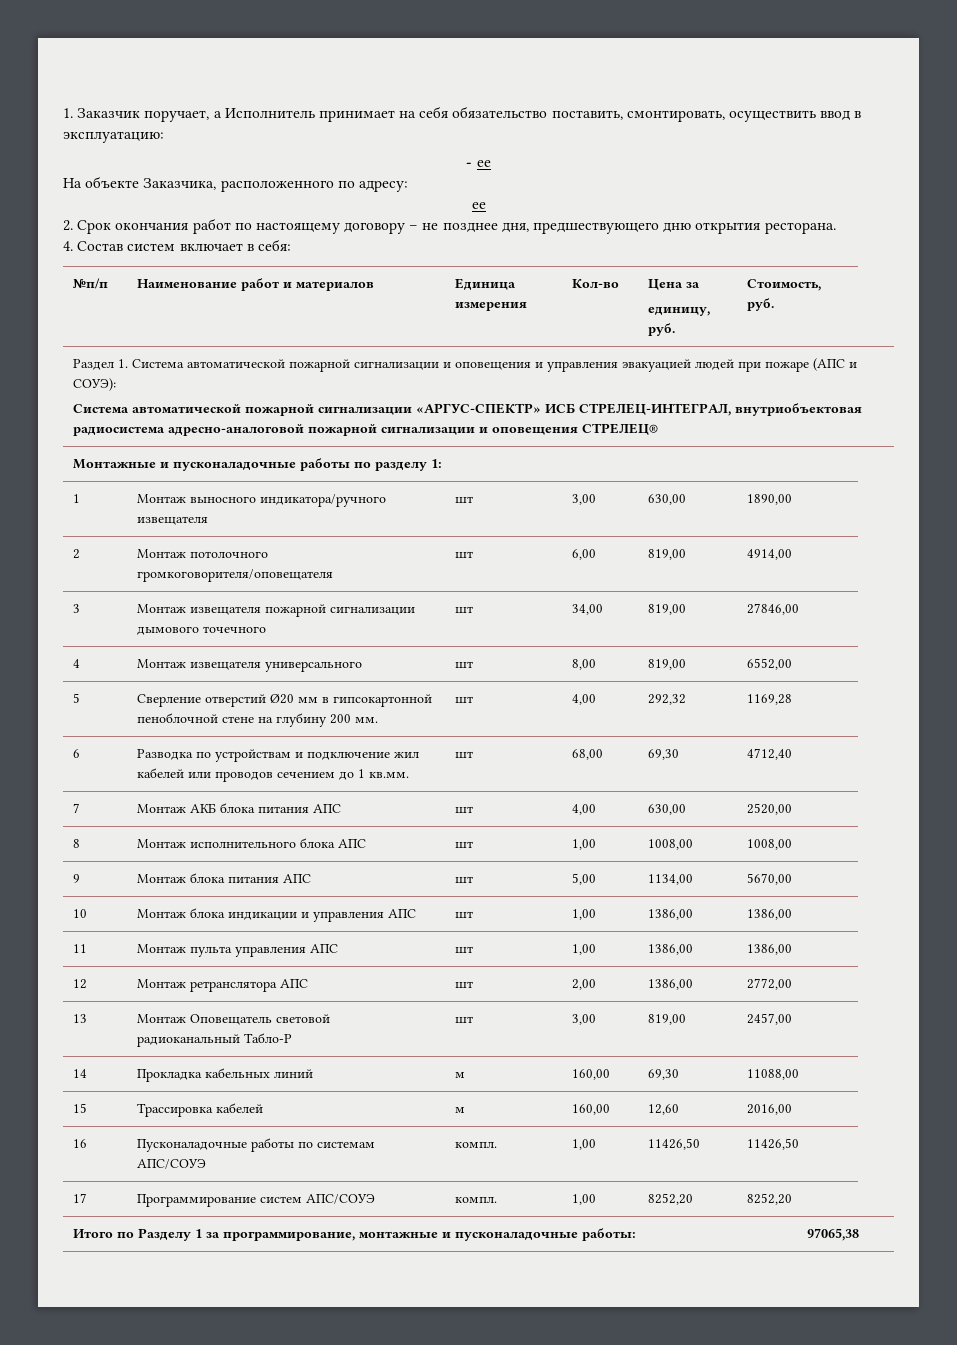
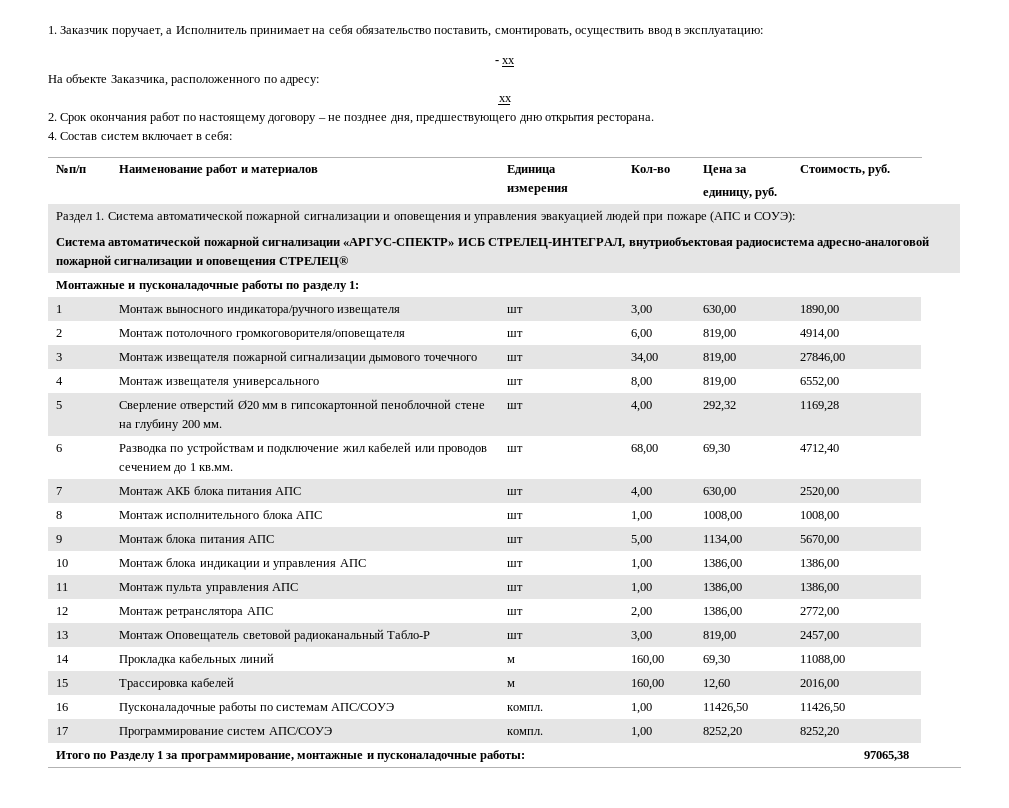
[476,160,491,167] ee -> [502,58,516,64] xx
[471,202,486,209] ee -> [498,96,512,102] xx

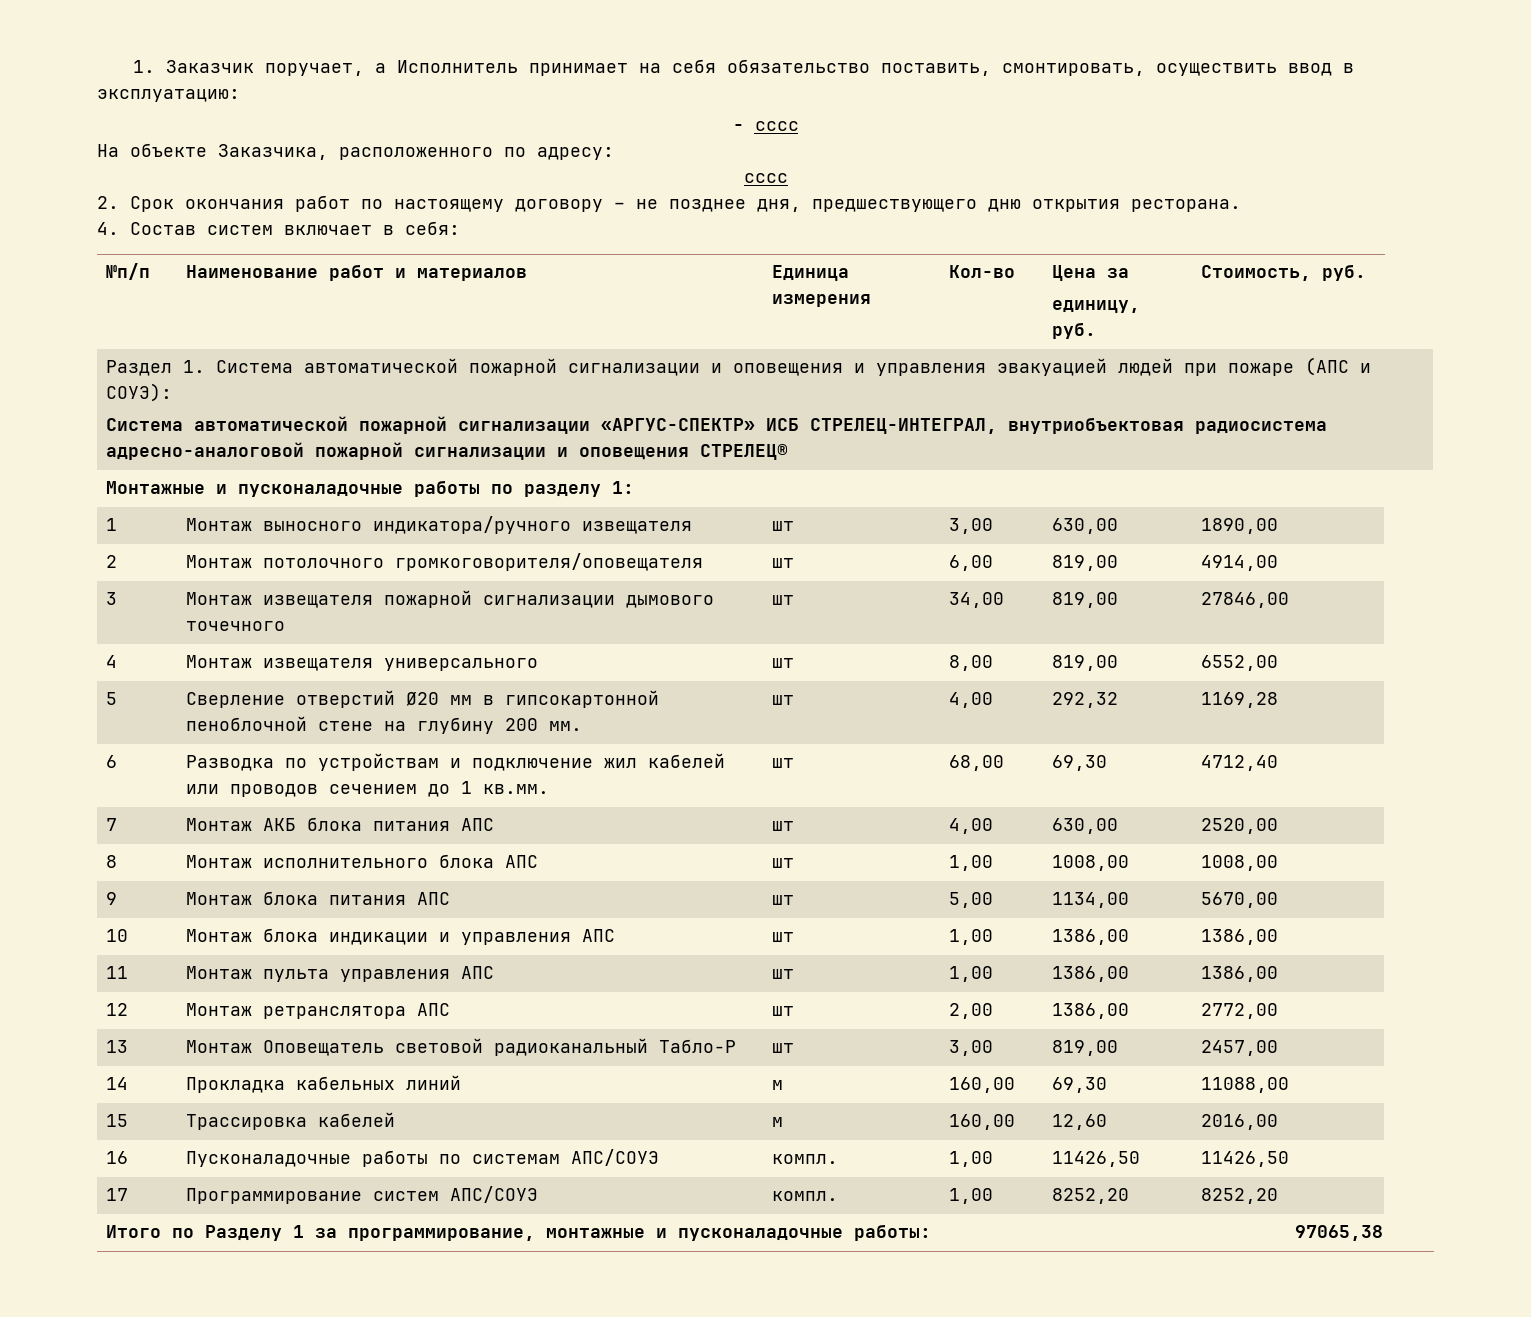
[502,58,516,64] xx -> [754,121,799,131] cccc
[498,96,512,102] xx -> [743,173,788,183] cccc

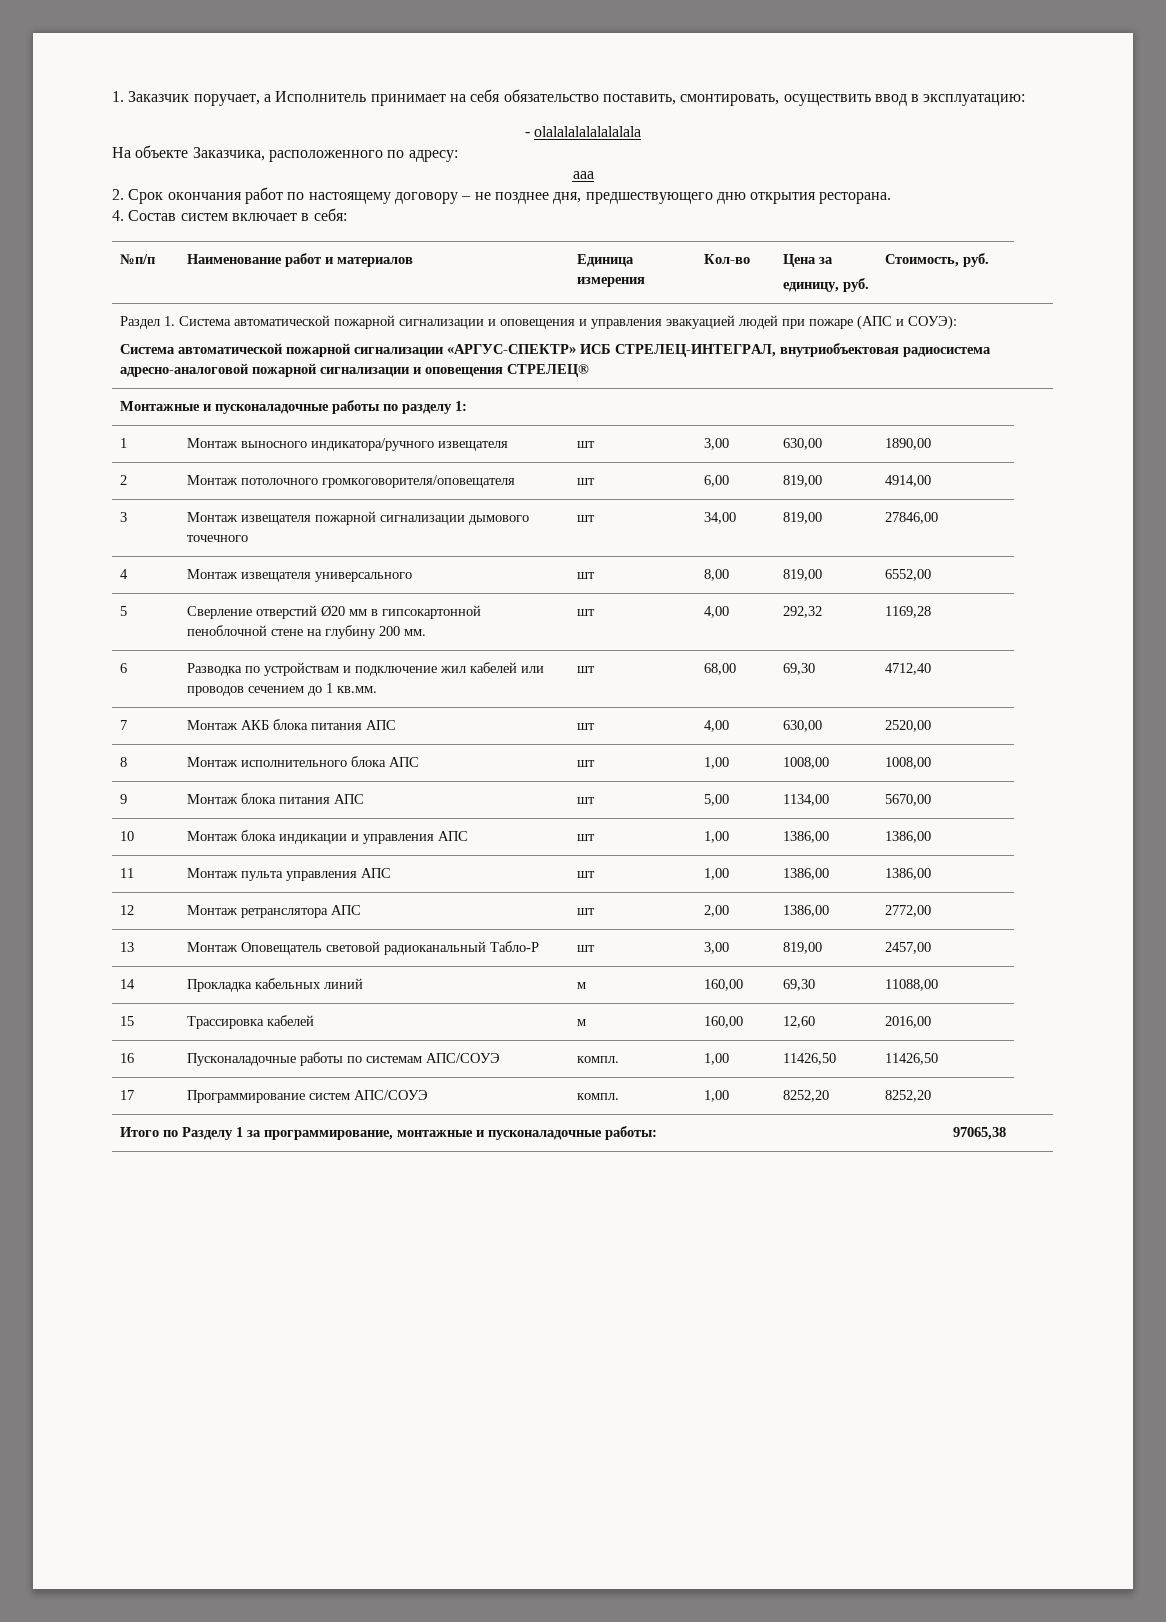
[754,121,799,131] cccc -> [534,126,642,137] olalalalalalalalala
[743,173,788,183] cccc -> [572,171,594,179] aaa

